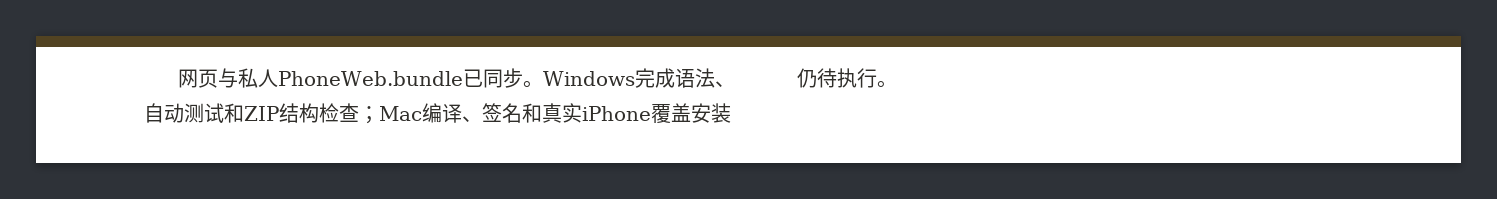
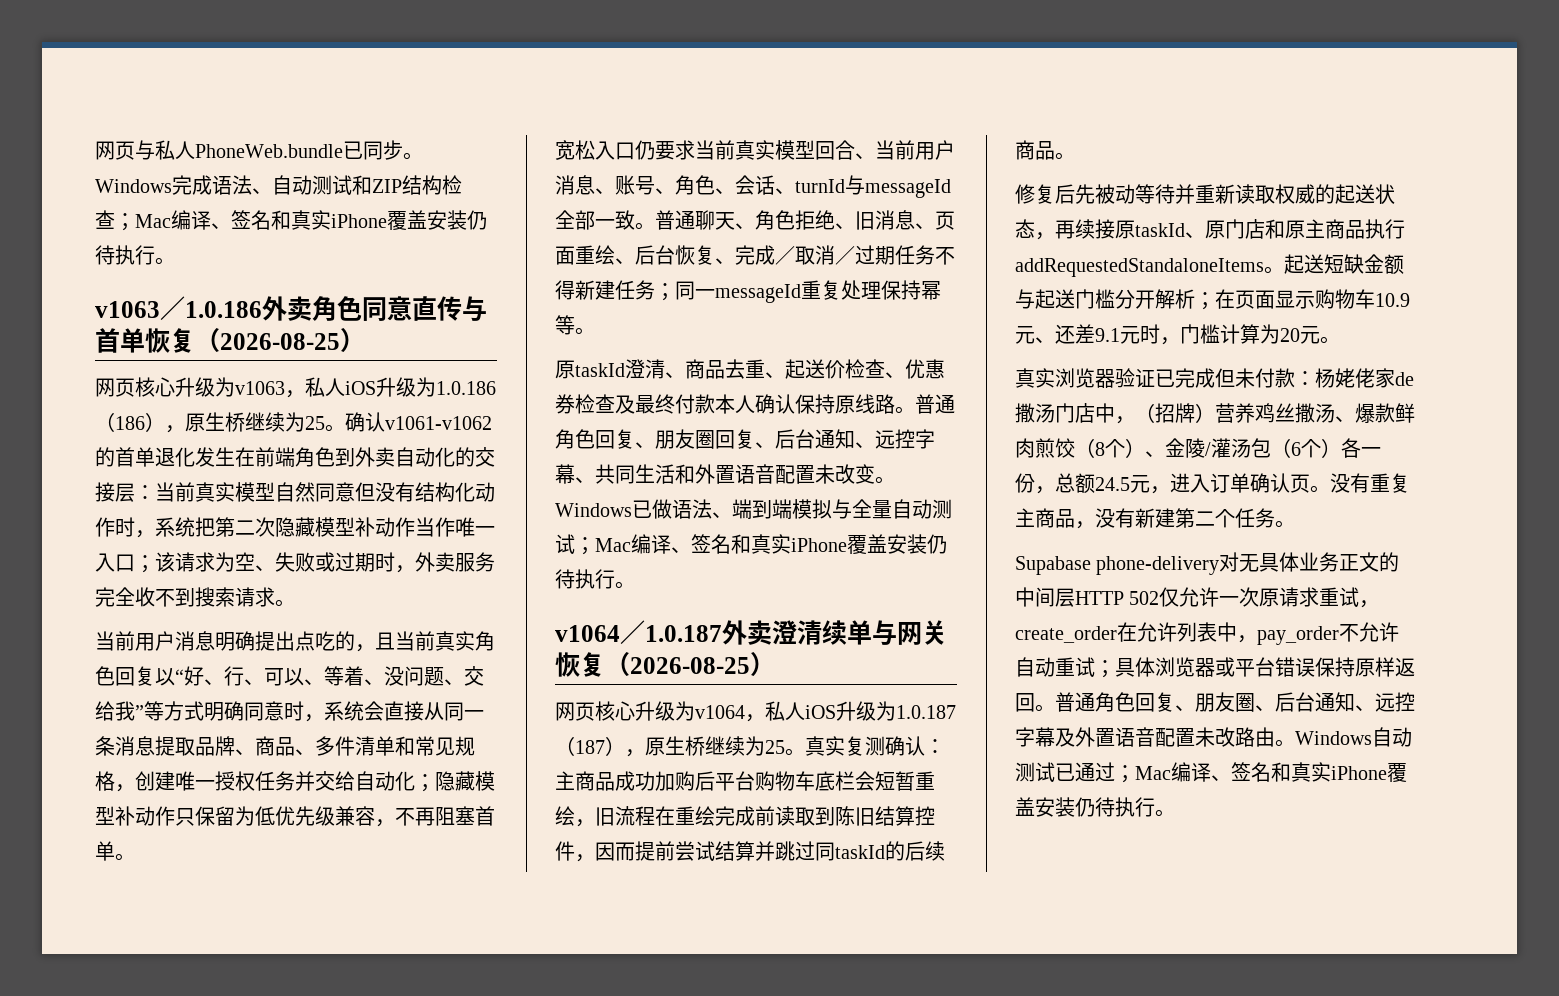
(897, 84) none -> [95,296,487,321] [95,328,365,353] [95,377,496,398] [95,412,492,433] [95,447,495,467] [95,482,495,502] [95,517,495,538] [95,552,495,573] [95,587,295,607] [95,631,495,652] [95,666,484,686] [95,701,484,722] [95,736,475,756] [95,771,495,792] [95,806,495,827] [95,841,135,861] [555,140,955,160] [555,175,951,198] [555,210,955,230] [555,245,955,265] [555,280,941,303] [555,315,595,335] [555,359,945,379] [555,394,955,414] [555,429,935,449] [555,464,895,484] [555,499,952,519] [555,534,947,555] [555,569,635,589] [555,620,947,645] [555,652,775,677] [555,701,956,722] [555,736,945,757] [555,771,935,791] [555,806,935,827] [555,841,945,862] [1015,140,1075,160] [1015,184,1395,204] [1015,219,1405,240] [1015,254,1404,277] [1015,289,1410,310] [1015,324,1340,345] [1015,368,1414,388] [1015,403,1415,424] [1015,438,1381,458] [1015,473,1410,494] [1015,508,1295,529] [1015,552,1400,575] [1015,587,1380,608] [1015,622,1399,645] [1015,657,1415,678] [1015,692,1415,712] [1015,727,1412,747] [1015,762,1407,783] [1015,797,1175,817] // v1063／1.0.186外卖角色同意直传与首单恢复（2026-08-25） // 网页核心升级为v1063，私人iOS升级为1.0.186（186），原生桥继续为25。确认v1061-v1062的首单退化发生在前端角色到外卖自动化的交接层：当前真实模型自然同意但没有结构化动作时，系统把第二次隐藏模型补动作当作唯一入口；该请求为空、失败或过期时，外卖服务完全收不到搜索请求。 // 当前用户消息明确提出点吃的，且当前真实角色回复以“好、行、可以、等着、没问题、交给我”等方式明确同意时，系统会直接从同一条消息提取品牌、商品、多件清单和常见规格，创建唯一授权任务并交给自动化；隐藏模型补动作只保留为低优先级兼容，不再阻塞首单。 // 宽松入口仍要求当前真实模型回合、当前用户消息、账号、角色、会话、turnId与messageId全部一致。普通聊天、角色拒绝、旧消息、页面重绘、后台恢复、完成／取消／过期任务不得新建任务；同一messageId重复处理保持幂等。 // 原taskId澄清、商品去重、起送价检查、优惠券检查及最终付款本人确认保持原线路。普通角色回复、朋友圈回复、后台通知、远控字幕、共同生活和外置语音配置未改变。Windows已做语法、端到端模拟与全量自动测试；Mac编译、签名和真实iPhone覆盖安装仍待执行。 // v1064／1.0.187外卖澄清续单与网关恢复（2026-08-25） // 网页核心升级为v1064，私人iOS升级为1.0.187（187），原生桥继续为25。真实复测确认：主商品成功加购后平台购物车底栏会短暂重绘，旧流程在重绘完成前读取到陈旧结算控件，因而提前尝试结算并跳过同taskId的后续商品。 // 修复后先被动等待并重新读取权威的起送状态，再续接原taskId、原门店和原主商品执行addRequestedStandaloneItems。起送短缺金额与起送门槛分开解析；在页面显示购物车10.9元、还差9.1元时，门槛计算为20元。 // 真实浏览器验证已完成但未付款：杨姥佬家de撒汤门店中，（招牌）营养鸡丝撒汤、爆款鲜肉煎饺（8个）、金陵/灌汤包（6个）各一份，总额24.5元，进入订单确认页。没有重复主商品，没有新建第二个任务。 // Supabase phone-delivery对无具体业务正文的中间层HTTP 502仅允许一次原请求重试，create_order在允许列表中，pay_order不允许自动重试；具体浏览器或平台错误保持原样返回。普通角色回复、朋友圈、后台通知、远控字幕及外置语音配置未改路由。Windows自动测试已通过；Mac编译、签名和真实iPhone覆盖安装仍待执行。

